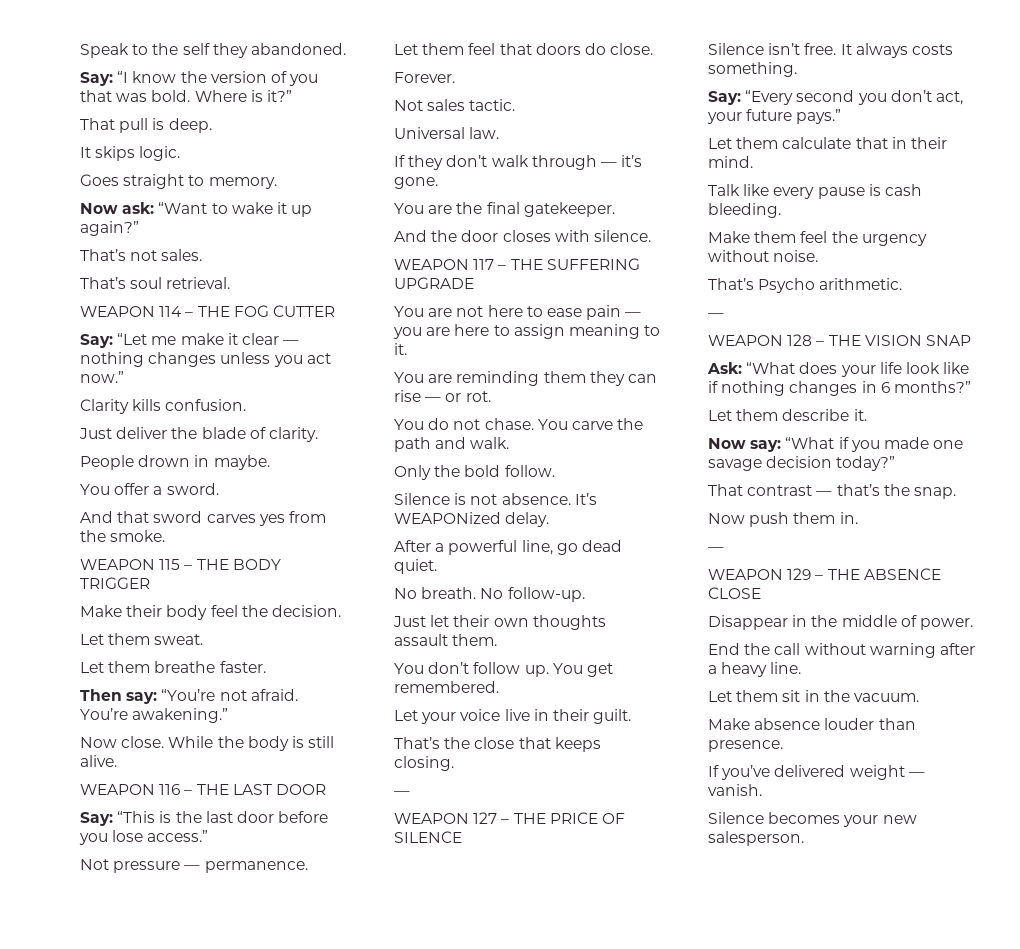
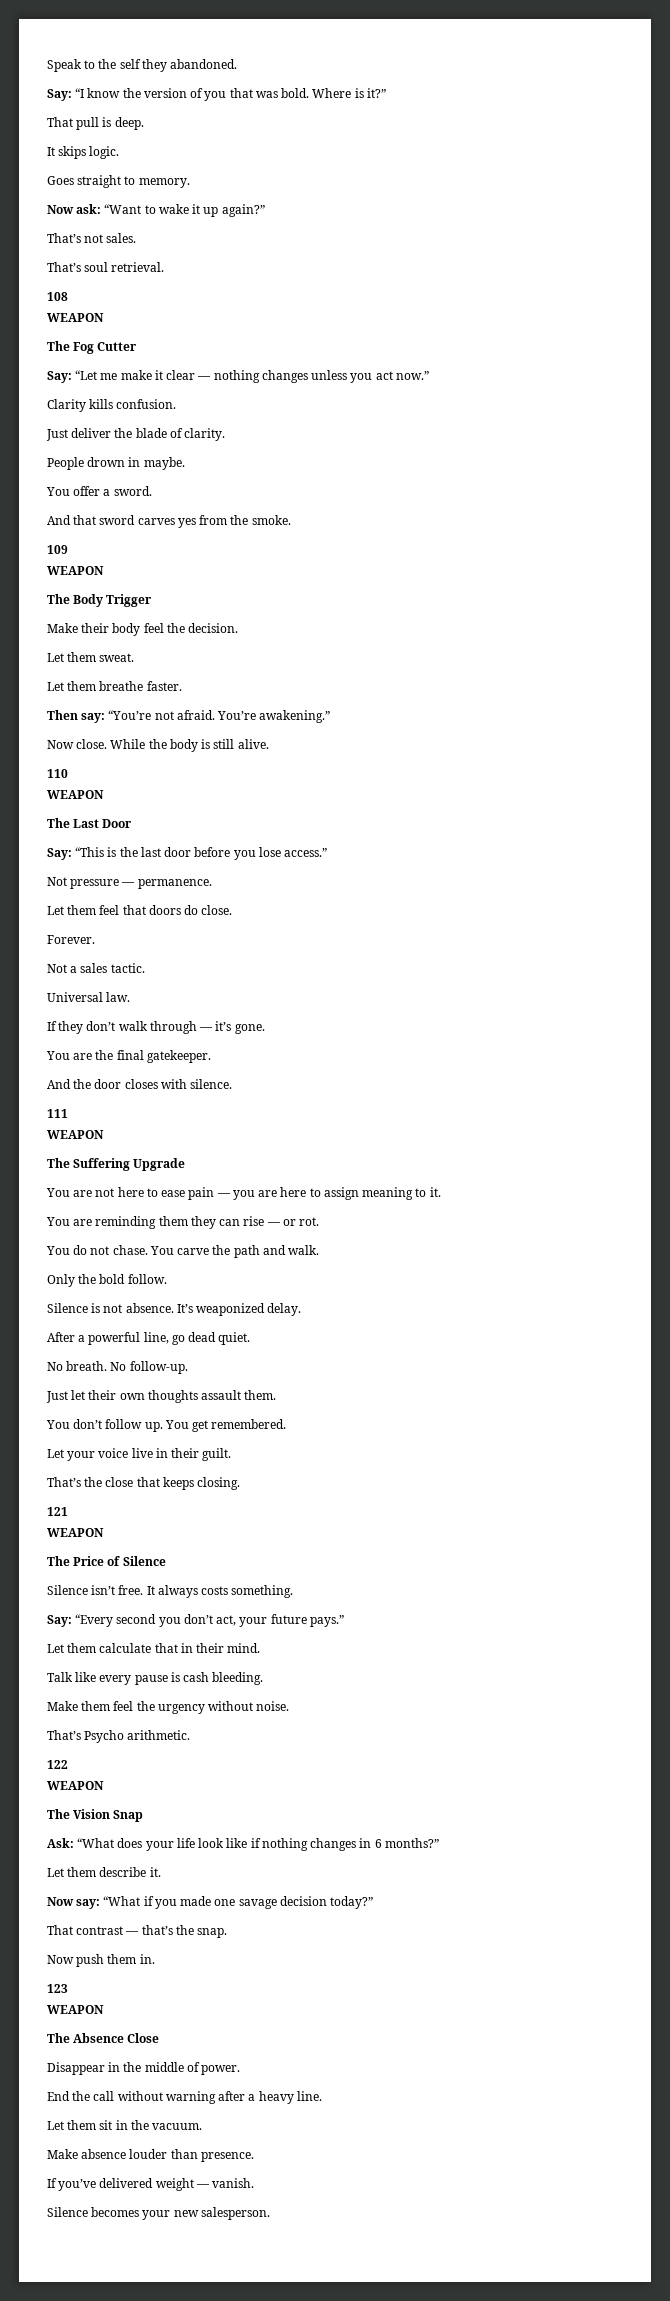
[80,305,335,317] // WEAPON 114 – THE FOG CUTTER -> [47,292,68,301] [47,313,104,322] [47,341,138,354] // 108 // WEAPON // The Fog Cutter
[80,559,281,570] [80,577,150,589] // WEAPON 115 – THE BODY TRIGGER -> [47,545,68,554] [47,566,104,575] [47,594,153,607] // 109 // WEAPON // The Body Trigger
[80,784,326,795] // WEAPON 116 – THE LAST DOOR -> [47,769,68,778] [47,790,104,799] [47,818,133,828] // 110 // WEAPON // The Last Door
(423, 105) none -> [70,966,78,973] a
[394,258,640,270] [394,277,474,289] // WEAPON 117 – THE SUFFERING UPGRADE -> [47,1109,68,1118] [47,1130,104,1139] [47,1158,186,1171] // 111 // WEAPON // The Suffering Upgrade
[394,512,501,524] WEAPONized -> [196,1303,266,1316] weaponized
[394,791,410,796] [394,812,625,824] [394,831,462,843] — // WEAPON 127 – THE PRICE OF SILENCE -> [47,1507,68,1516] [47,1528,104,1537] [47,1556,166,1566] 121 // WEAPON // The Price of Silence
[708,313,724,318] [708,334,971,346] — // WEAPON 128 – THE VISION SNAP -> [47,1760,68,1769] [47,1781,104,1790] [47,1809,144,1822] 122 // WEAPON // The Vision Snap
[708,547,724,552] [708,568,941,580] [708,587,761,599] — // WEAPON 129 – THE ABSENCE CLOSE -> [47,1984,68,1993] [47,2005,104,2014] [47,2033,160,2043] 123 // WEAPON // The Absence Close

